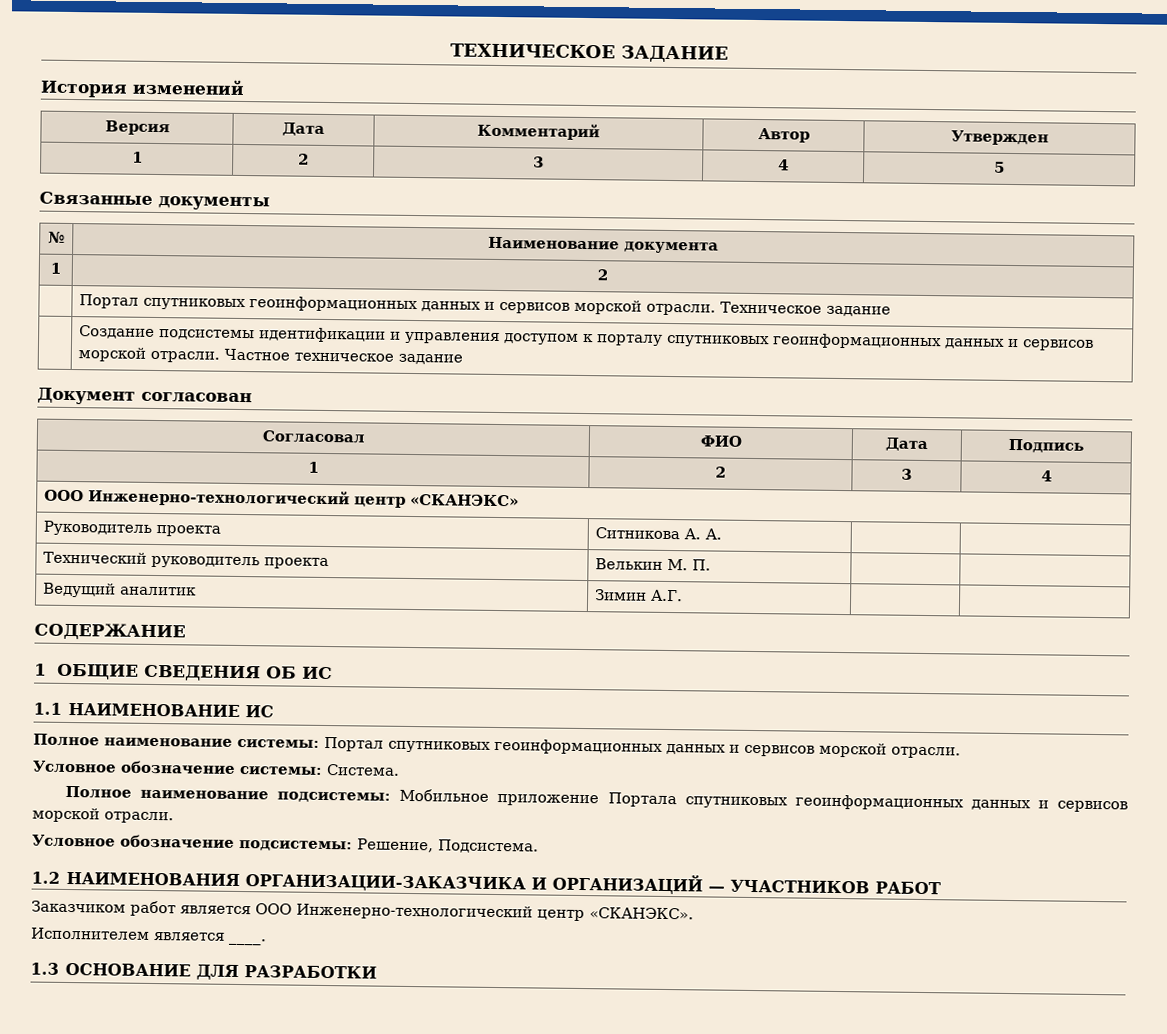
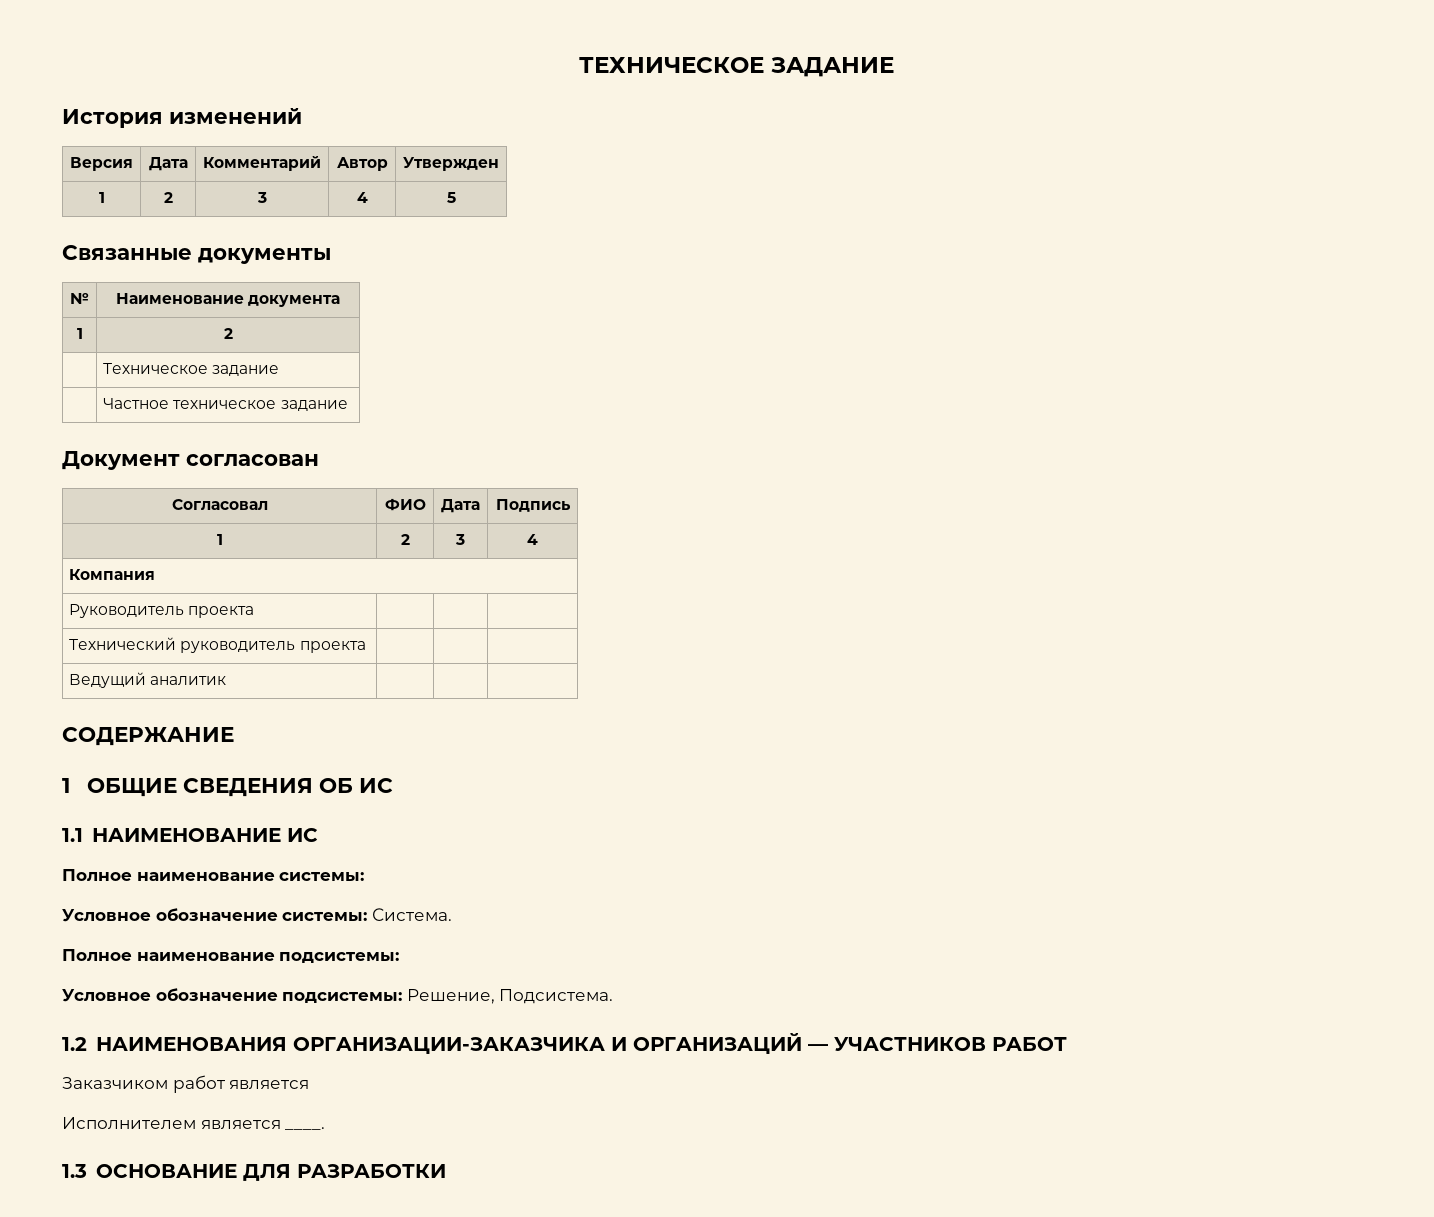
[79,294,892,317] [79,325,1095,351] [78,347,221,363] Портал спутниковых геоинформационных данных и сервисов морской отрасли. Техническое задание // | Создание подсистемы идентификации и управления доступом к порталу спутниковых геоинформационных данных и сервисов морской отрасли. -> [103,363,280,376] Техническое задание // |
[44,488,520,508] ООО Инженерно-технологический центр «СКАНЭКС» -> [69,569,156,580] Компания
[595,527,723,540] Ситникова А. А. -> (255, 612) none
[595,558,712,571] Велькин М. П. -> (366, 647) none
[595,589,684,602] Зимин А.Г. -> (227, 680) none
[324,736,961,759] Портал спутниковых геоинформационных данных и сервисов морской отрасли. -> (365, 876) none
[399,788,1128,813] [32,807,174,824] Мобильное приложение Портала спутниковых геоинформационных данных и сервисов морской отрасли. -> (400, 957) none
[255,903,694,922] ООО Инженерно-технологический центр «СКАНЭКС». -> (310, 1084) none

